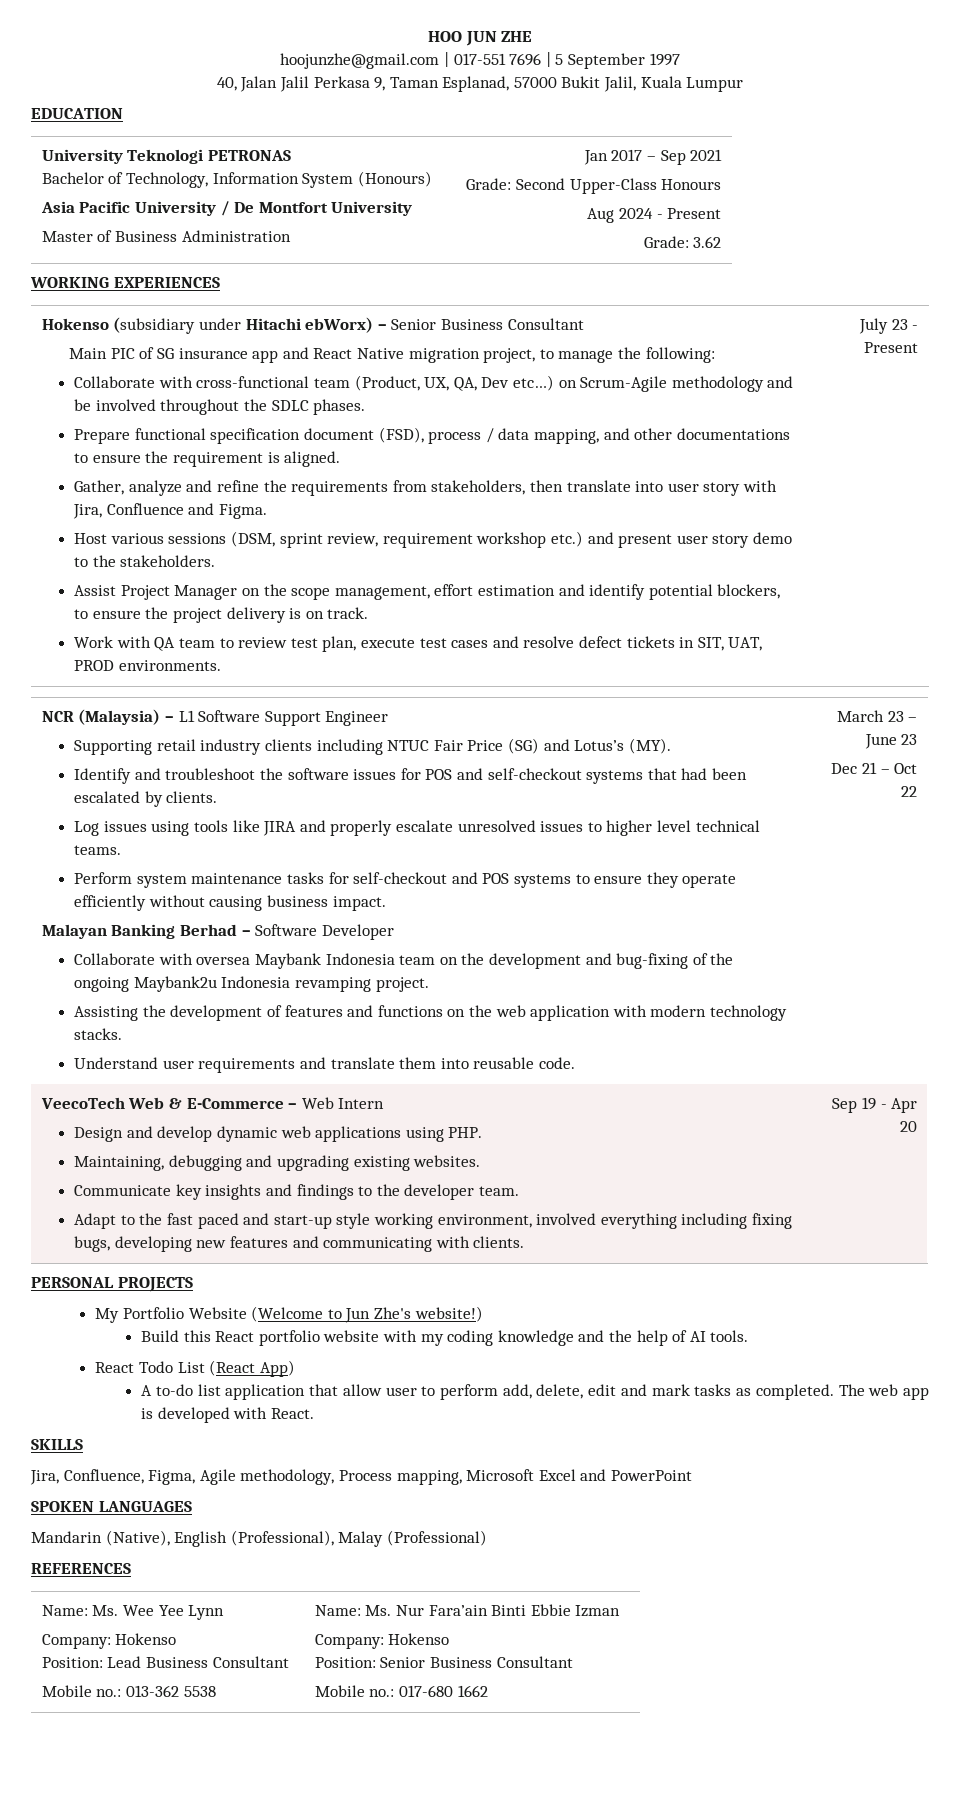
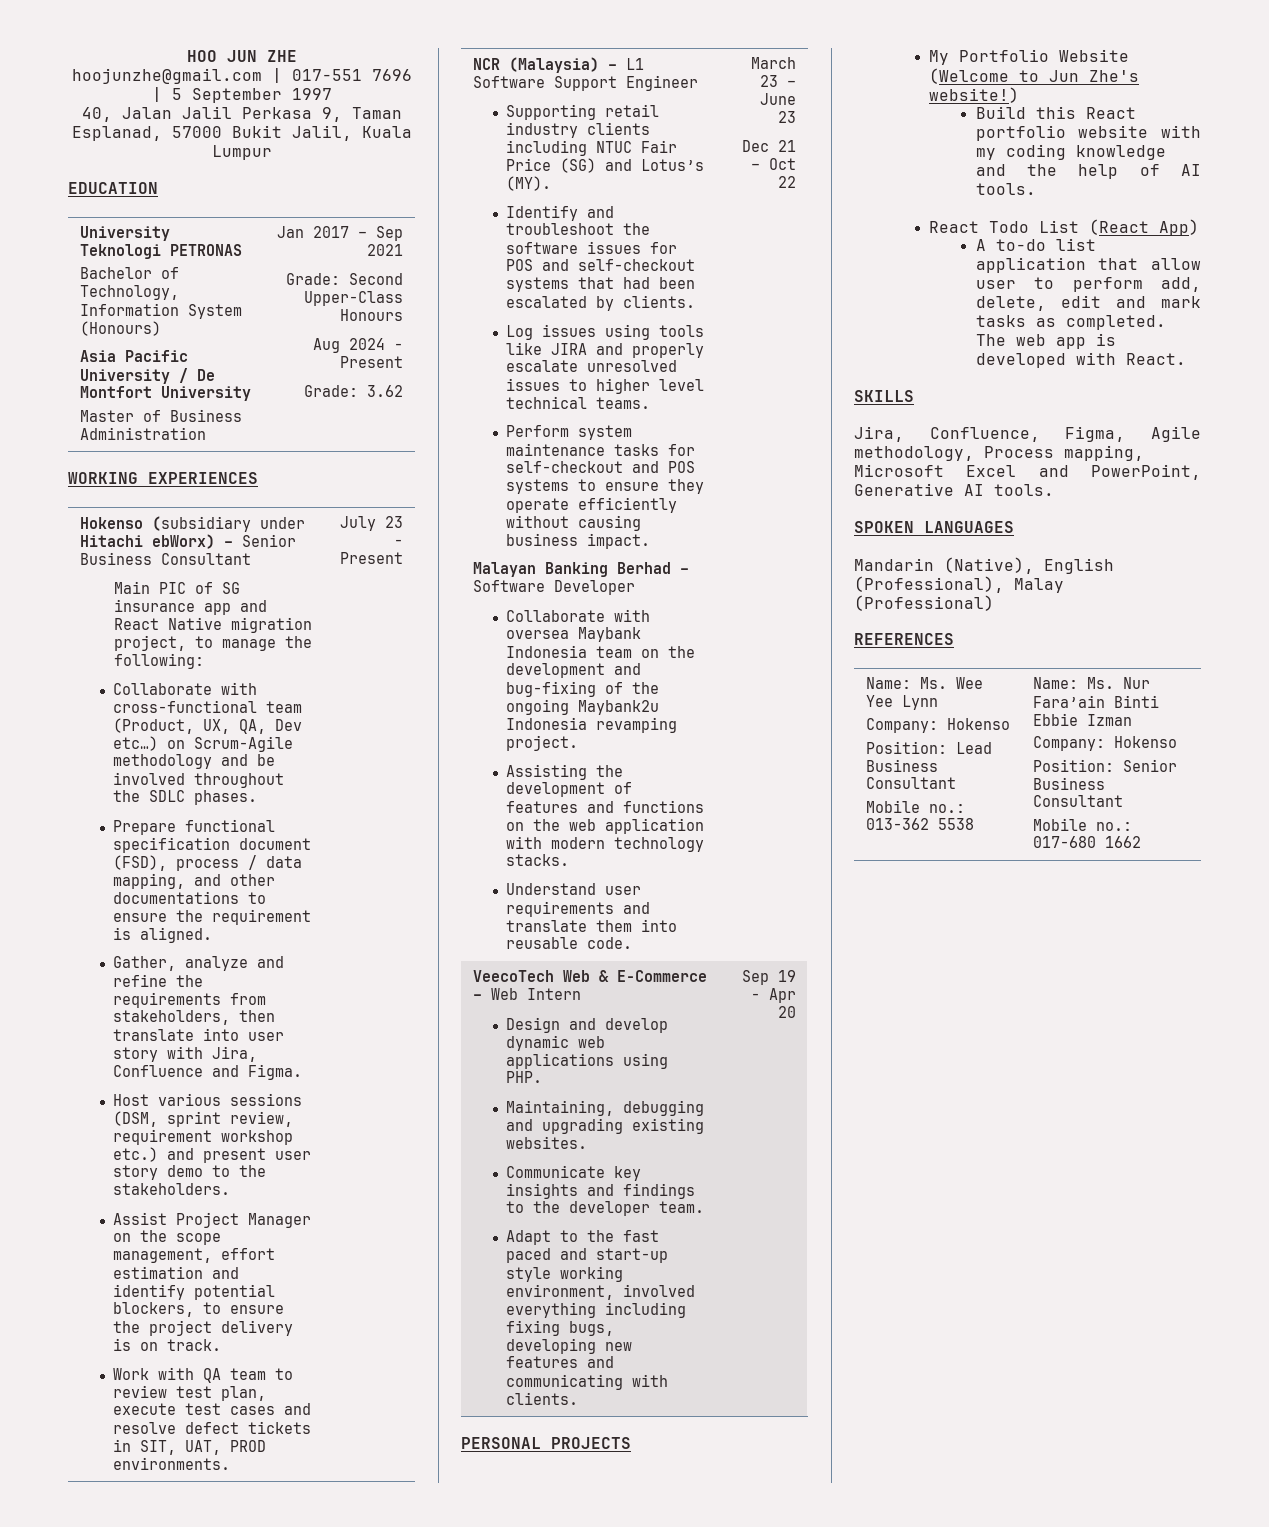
[610,1470,692,1481] PowerPoint -> [1091,464,1201,480] [854,483,1054,496] PowerPoint, Generative AI tools.

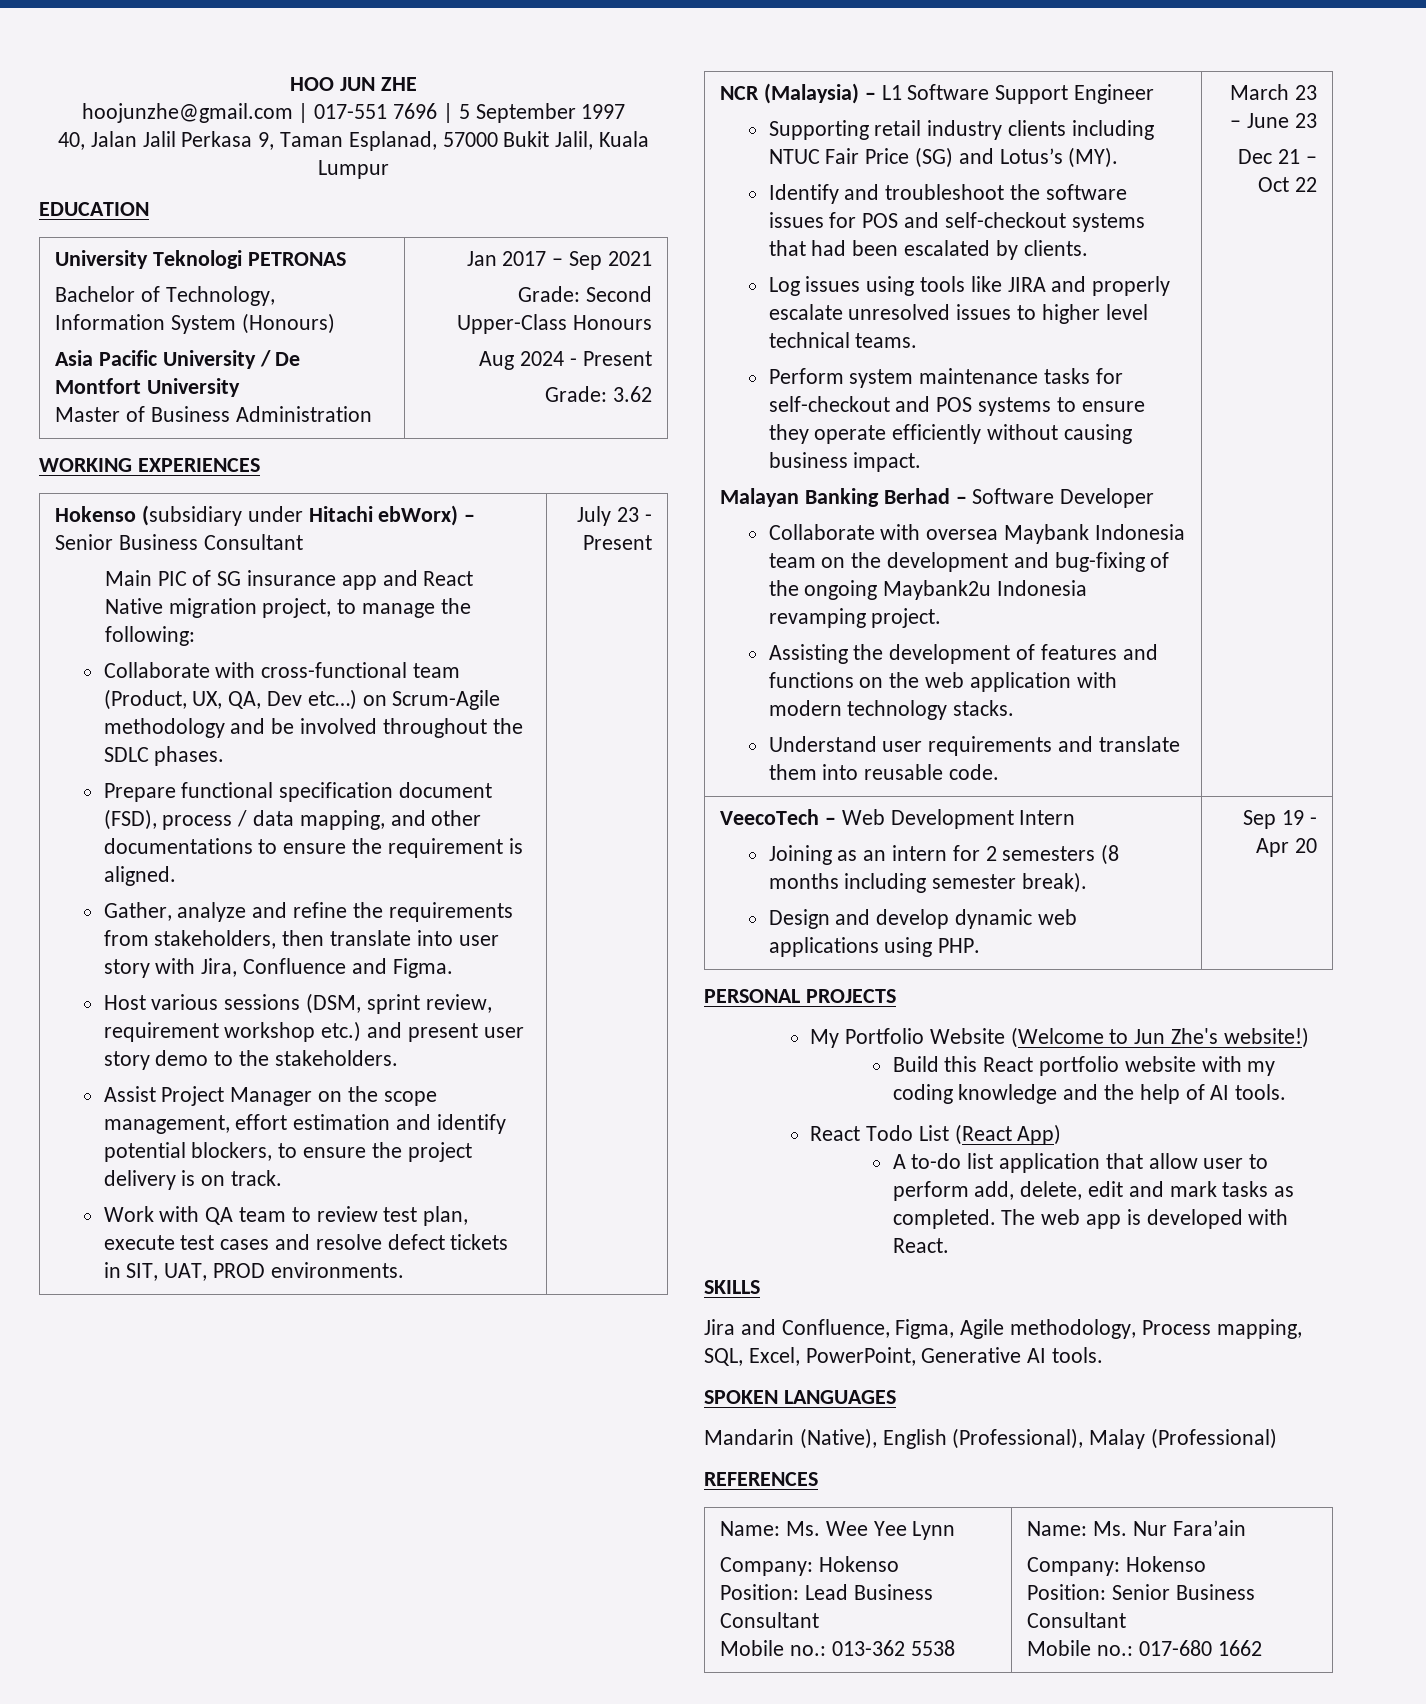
[562,970,707,982] Web & E-Commerce -> (820, 817) none
(518, 994) none -> [890,809,1014,829] Development
(581, 994) none -> [768,844,1120,865] [768,872,1088,893] // Joining as an intern for 2 semesters (8 months including semester break).
[505,1100,704,1116] [505,1118,704,1134] [505,1136,587,1149] [505,1165,641,1181] [505,1183,695,1199] [505,1201,704,1216] [505,1230,659,1245] [505,1248,668,1263] [505,1266,623,1282] [505,1284,695,1300] [505,1302,686,1318] [505,1320,614,1336] [505,1338,632,1354] [505,1356,614,1368] [505,1374,668,1390] [505,1392,578,1405] // Maintaining, debugging and upgrading existing websites. // Communicate key insights and findings to the developer team. // Adapt to the fast paced and start-up style working environment, involved everything including fixing bugs, developing new features and communicating with clients. -> (981, 945) none
[854,426,904,442] Jira, -> [704,1319,776,1335] Jira and
[854,464,1069,477] Microsoft Excel and -> [704,1347,800,1366] SQL, Excel,
[1113,695,1159,708] [1032,713,1132,726] Binti Ebbie Izman -> (1246, 1528) none

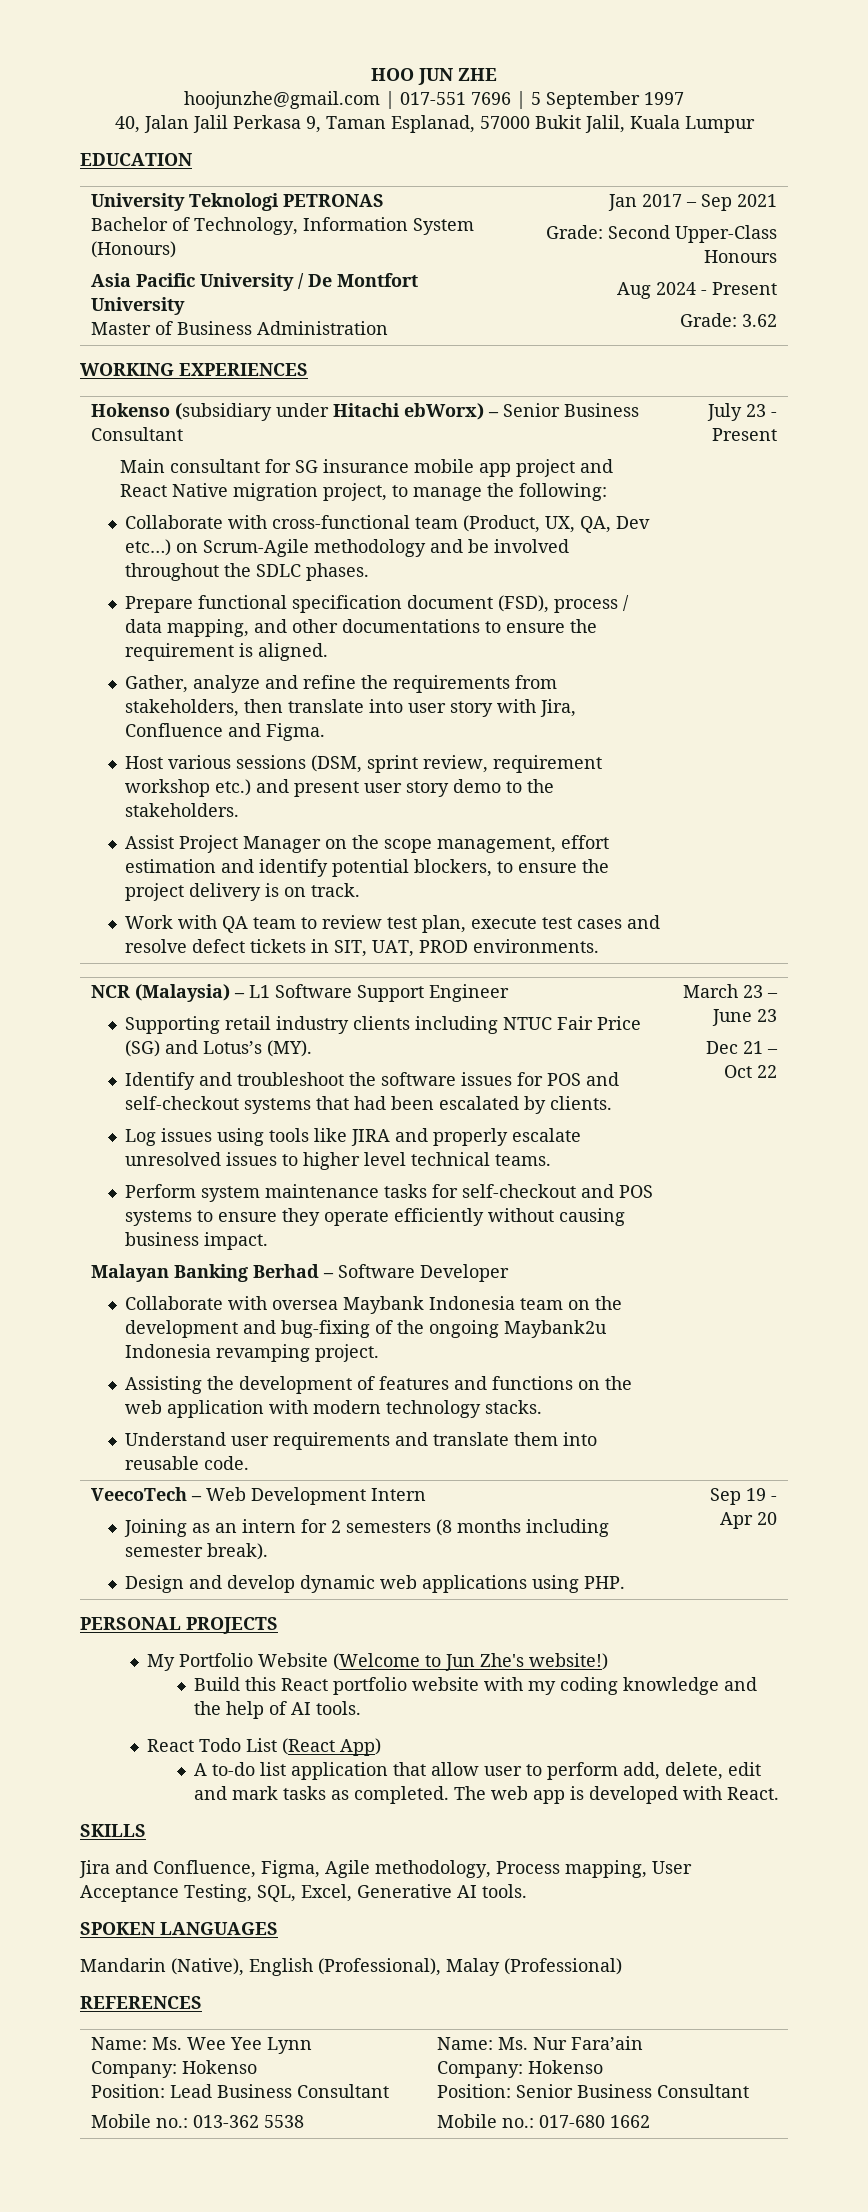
[157,570,377,590] PIC of SG insurance app -> [169,459,575,477] consultant for SG insurance mobile app project
(1302, 1329) none -> [652,1861,692,1874] [80,1884,252,1902] User Acceptance Testing,
[805,1347,916,1366] PowerPoint, -> (352, 1893) none

